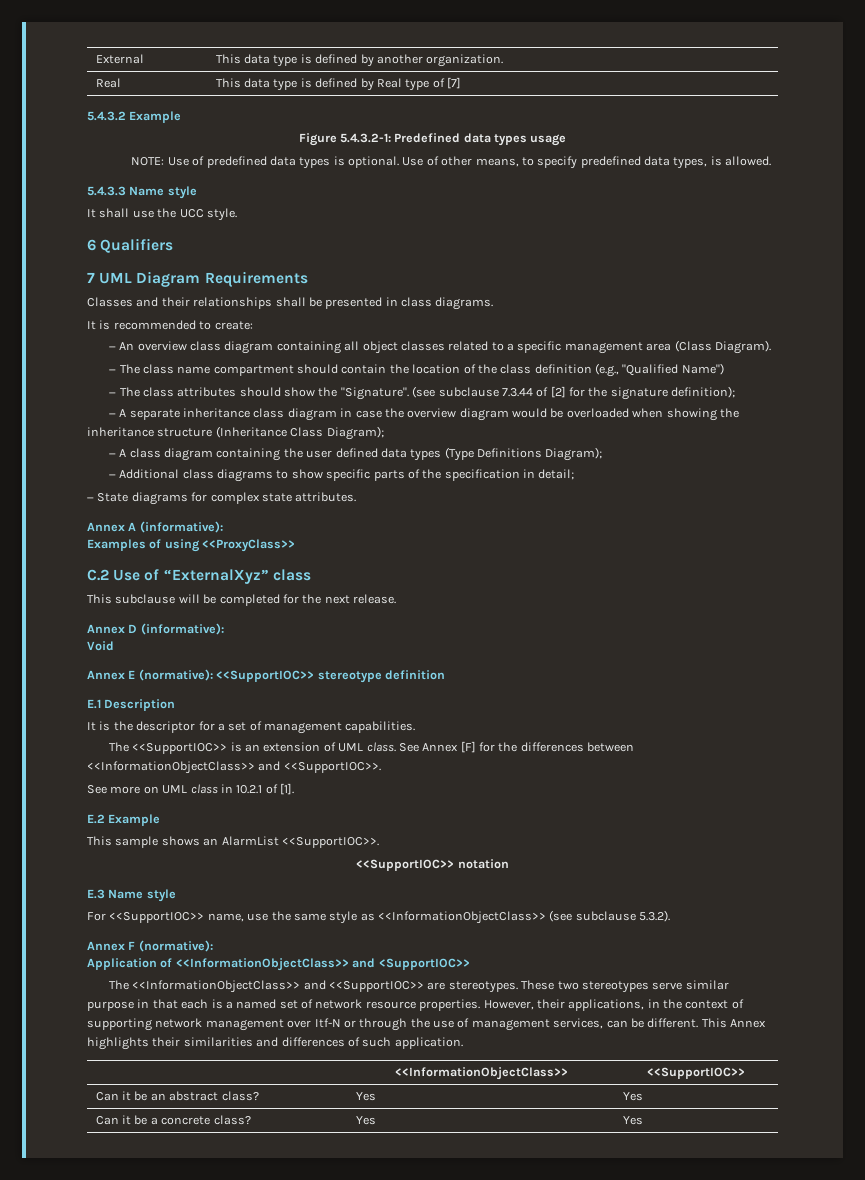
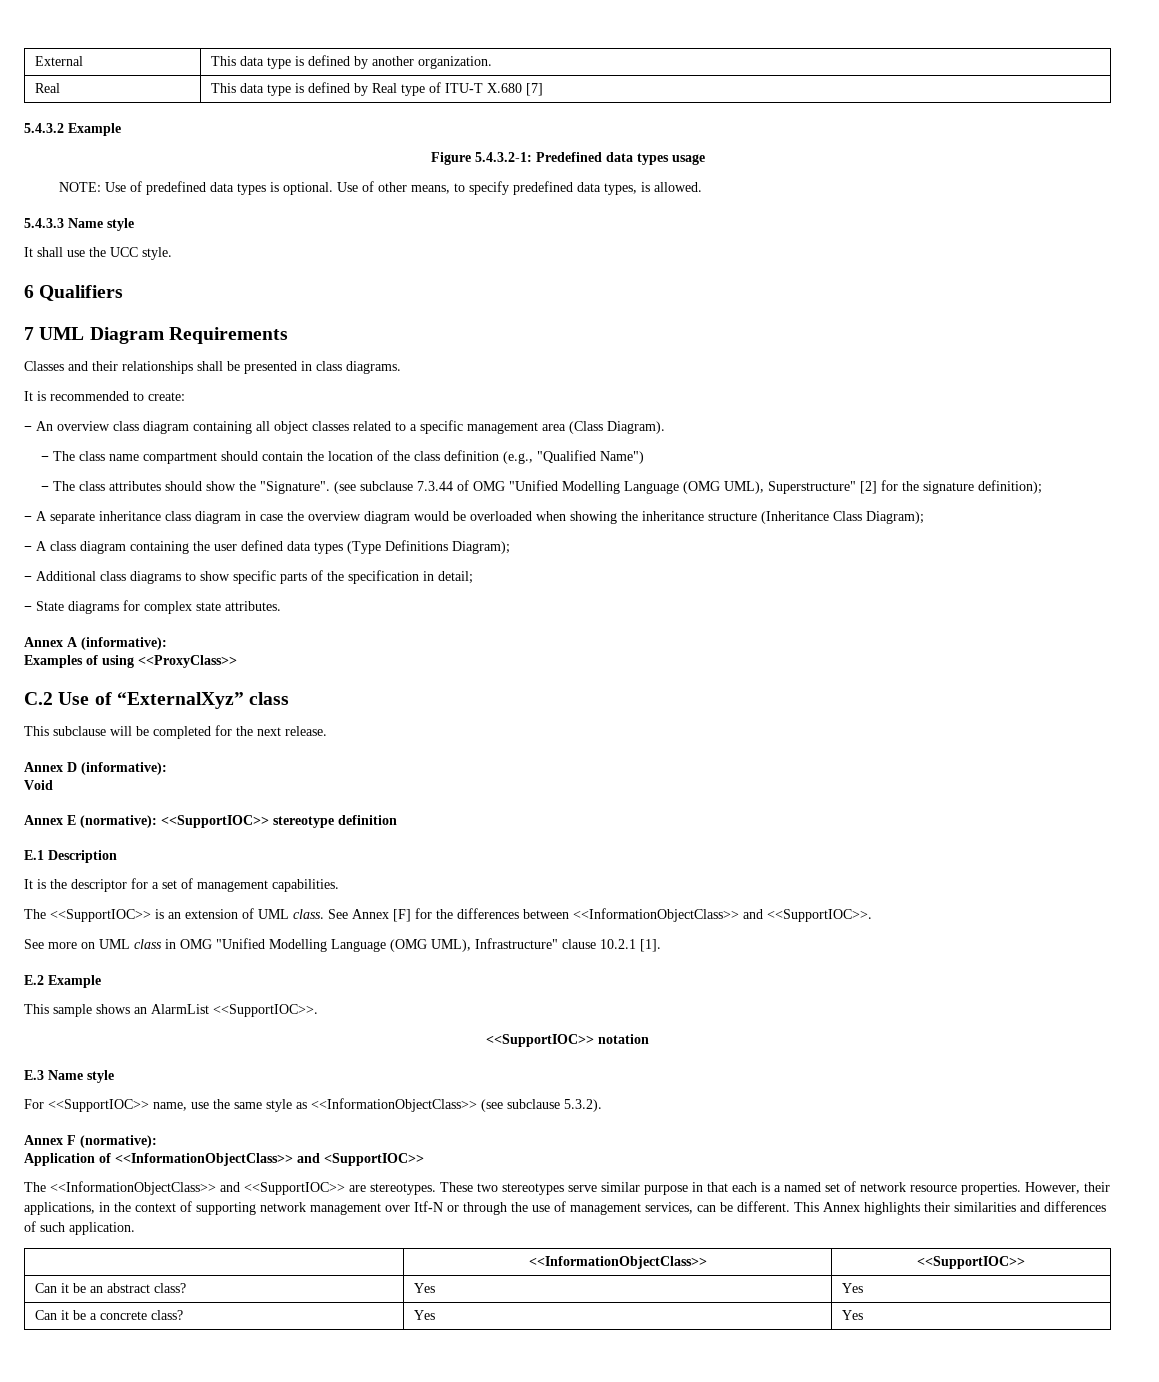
(445, 83) none -> [444,83,522,93] ITU-T X.680
(549, 392) none -> [473,480,857,494] OMG "Unified Modelling Language (OMG UML), Superstructure"
[236,784,278,794] 10.2.1 of -> [180,938,636,952] OMG "Unified Modelling Language (OMG UML), Infrastructure" clause 10.2.1

